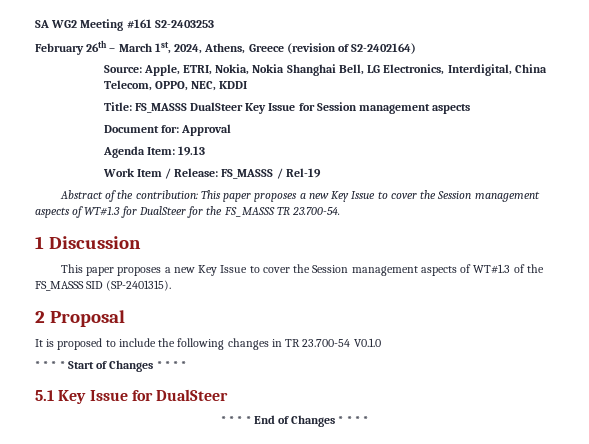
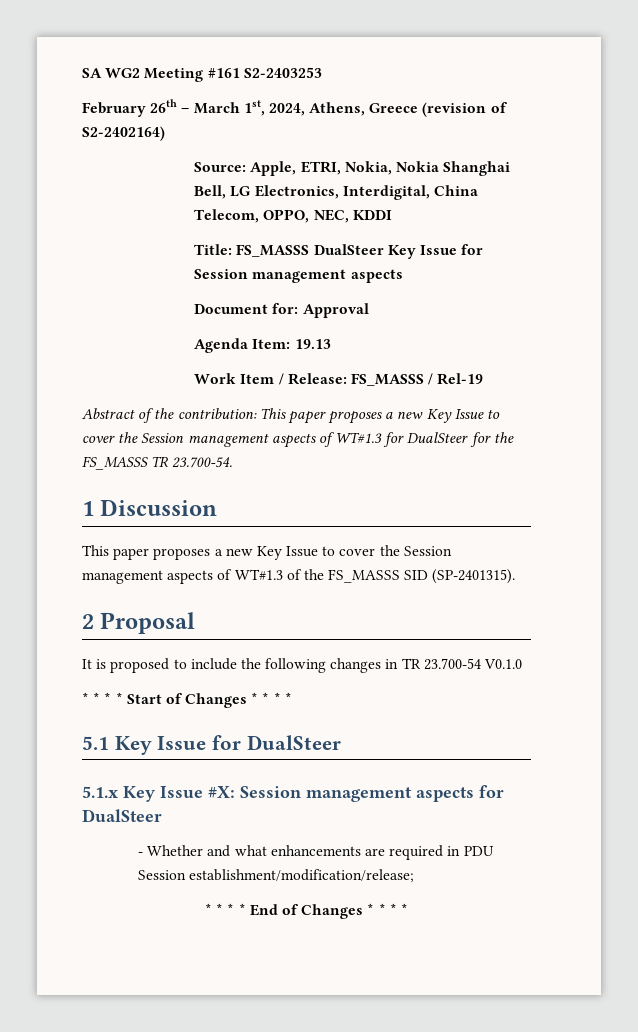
(229, 395) none -> [82,785,504,802] [82,809,162,822] [138,845,494,860] [138,869,415,882] // 5.1.x Key Issue #X: Session management aspects for DualSteer // - Whether and what enhancements are required in PDU Session establishment/modification/release;

